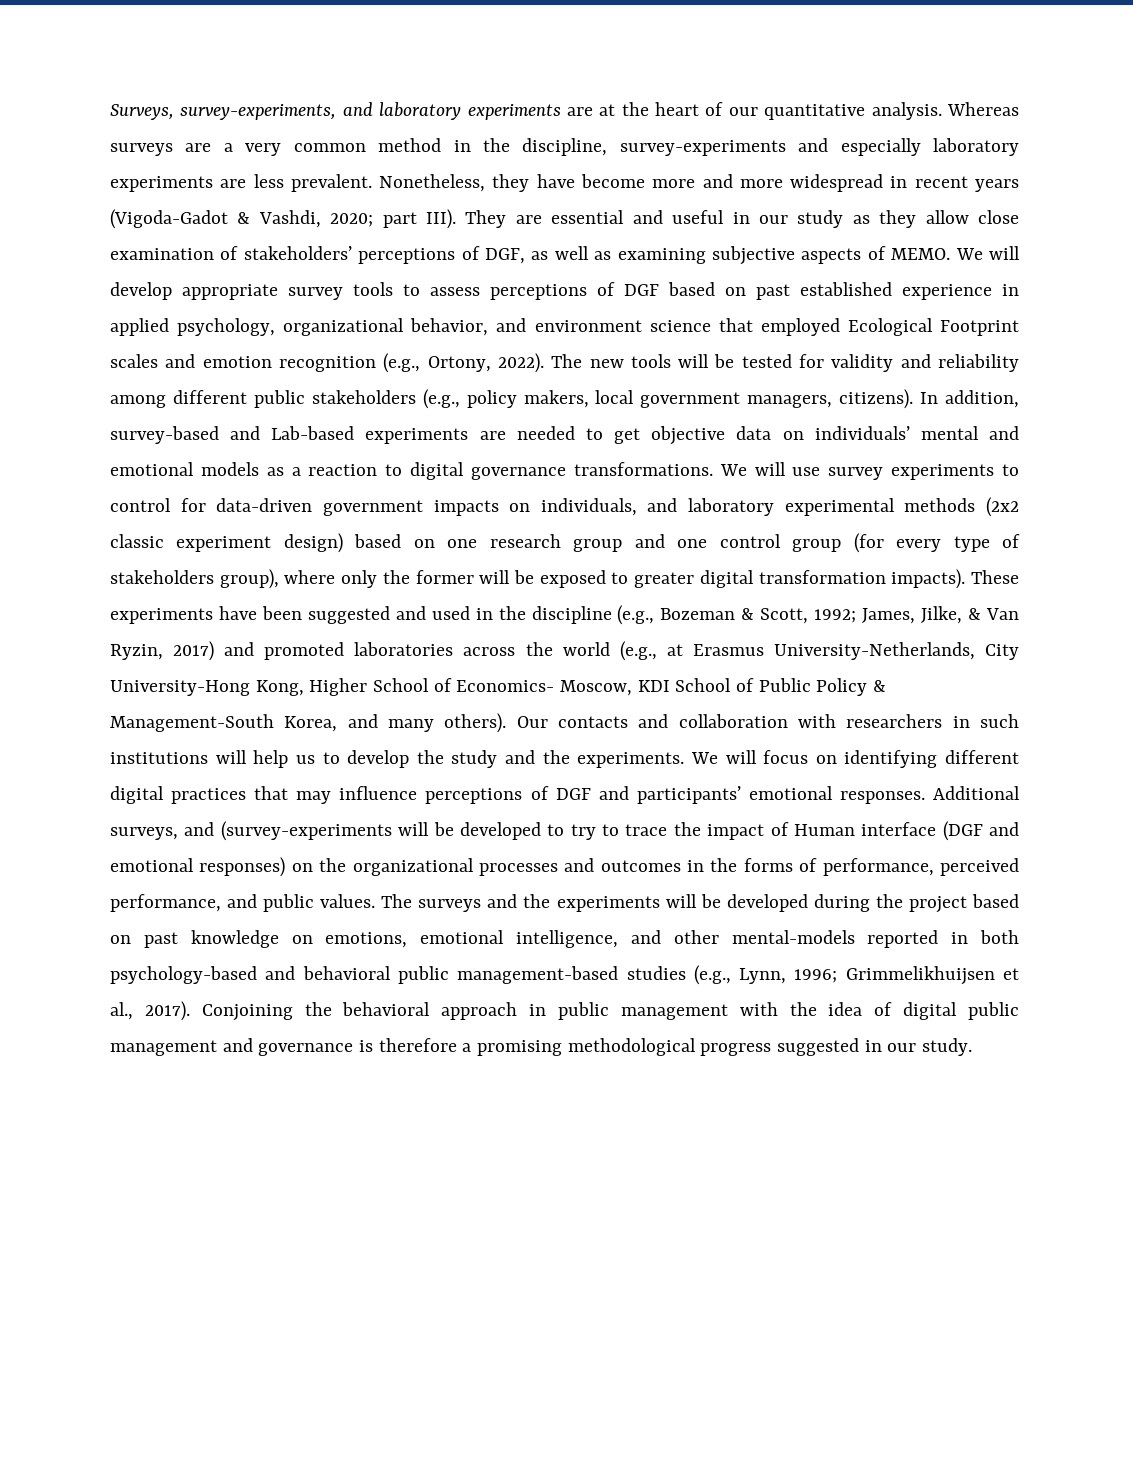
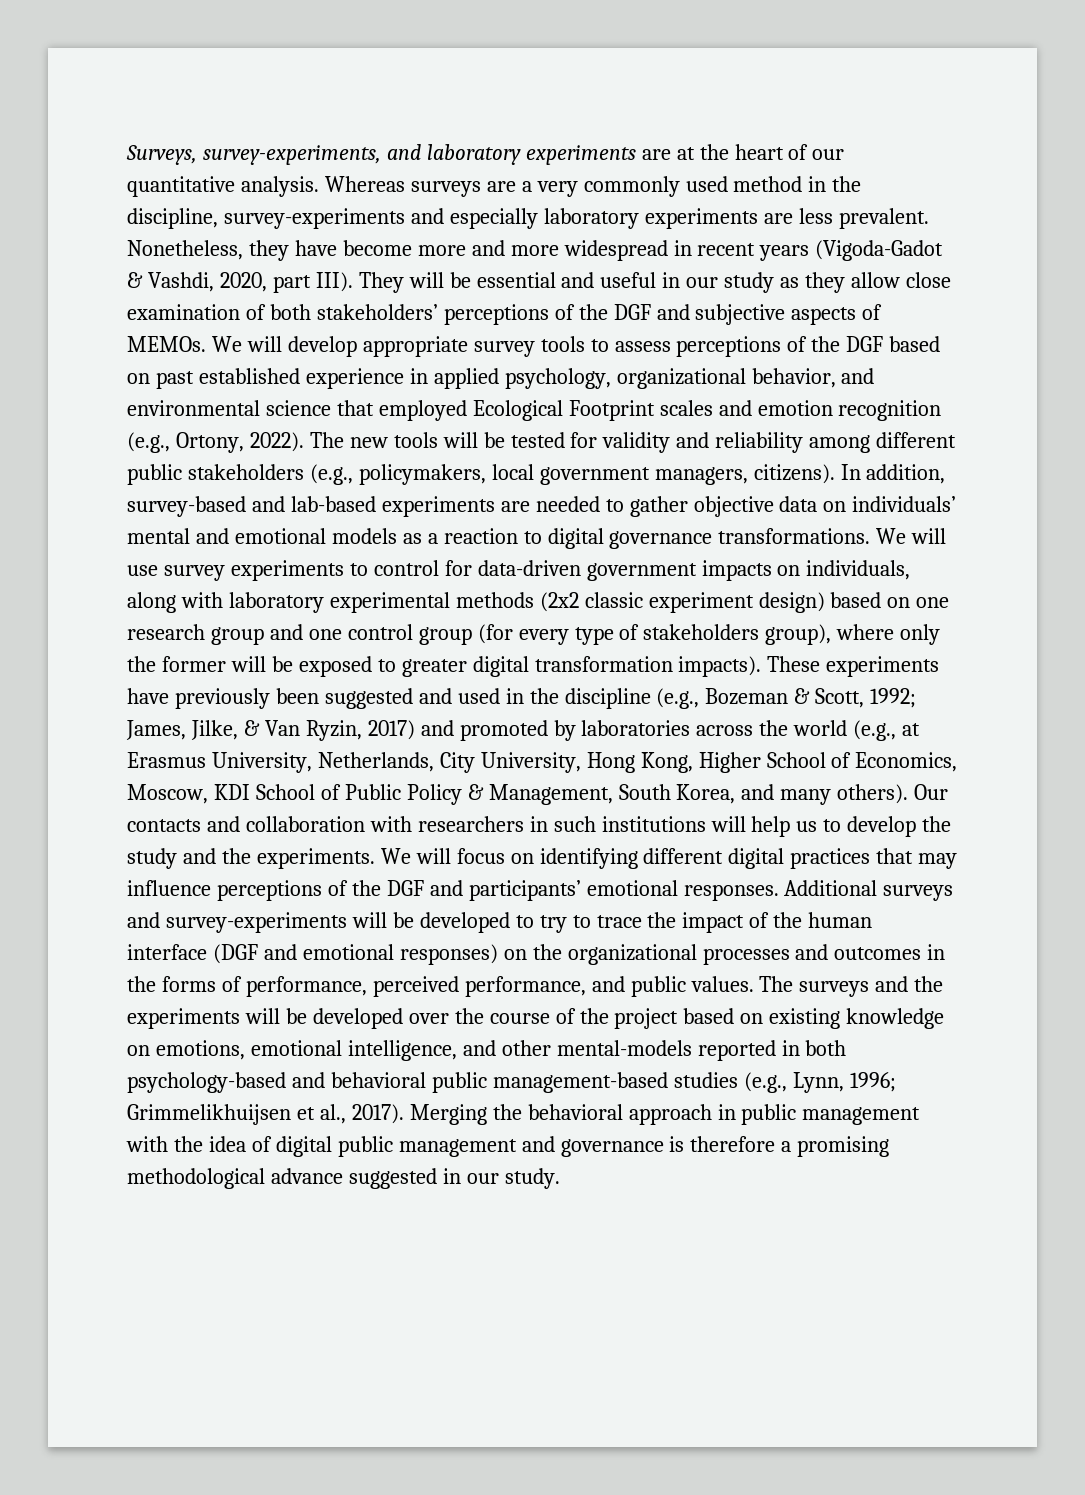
[293,143,366,152] common -> [583,176,728,197] commonly used
[330,213,374,227] 2020; -> [219,272,267,292] 2020,
[515,215,542,224] are -> [408,272,471,288] will be
(239, 253) none -> [269,304,311,320] both
[484,246,706,264] DGF, as well as examining -> [578,304,690,320] the DGF and
[891,248,951,260] MEMO. -> [127,336,206,352] MEMOs.
(615, 289) none -> [811,336,841,352] the
[534,320,642,332] environment -> [127,400,260,416] environmental
[466,390,589,408] policy makers, -> [358,464,486,485] policymakers,
[271,426,355,440] Lab-based -> [290,496,376,512] lab-based
[614,428,641,444] get -> [629,496,688,517] gather
[647,498,678,512] and -> [127,592,223,613] along with
(257, 613) none -> [174,688,270,709] previously
(345, 651) none -> [553,720,576,741] by
[773,642,1020,660] [110,680,250,696] University-Netherlands, City University-Hong -> [211,752,635,773] University, Netherlands, City University, Hong
[456,680,555,692] Economics- -> [855,752,958,772] Economics,
[110,714,274,732] Management-South -> [488,784,671,805] Management, South
(549, 793) none -> [351,880,381,896] the
[110,821,392,841] surveys, and (survey-experiments -> [883,885,954,901] [127,912,347,933] surveys and survey-experiments
[793,824,855,836] Human -> [773,912,873,928] the human
[813,894,870,912] during -> [408,1008,576,1024] over the course of
[143,932,178,948] past -> [769,1008,841,1029] existing
[201,1004,293,1021] Conjoining -> [409,1104,487,1125] Merging
[700,1043,772,1056] progress -> [270,1168,343,1184] advance

